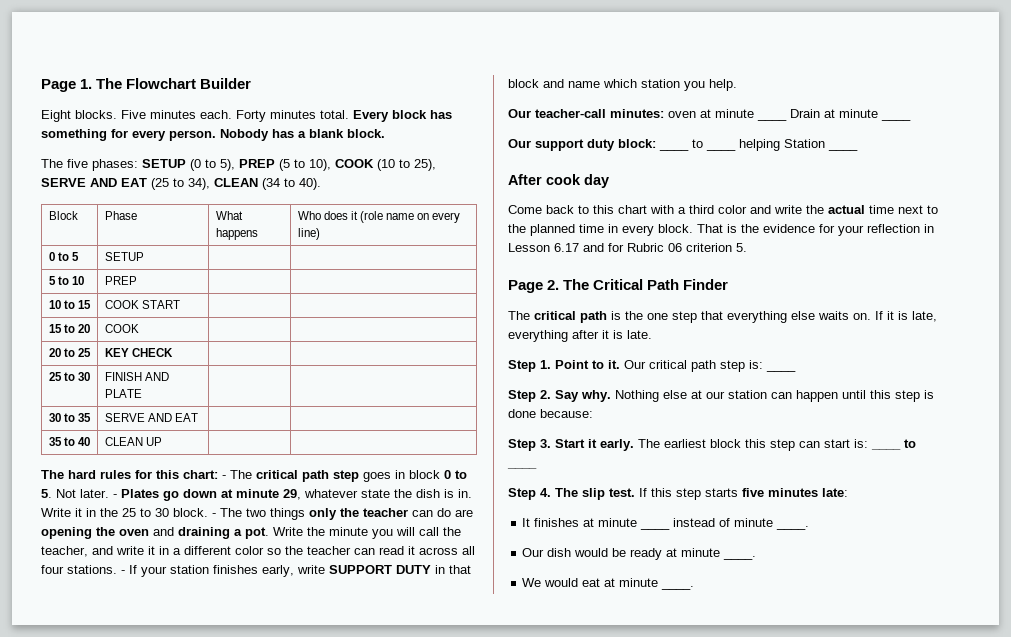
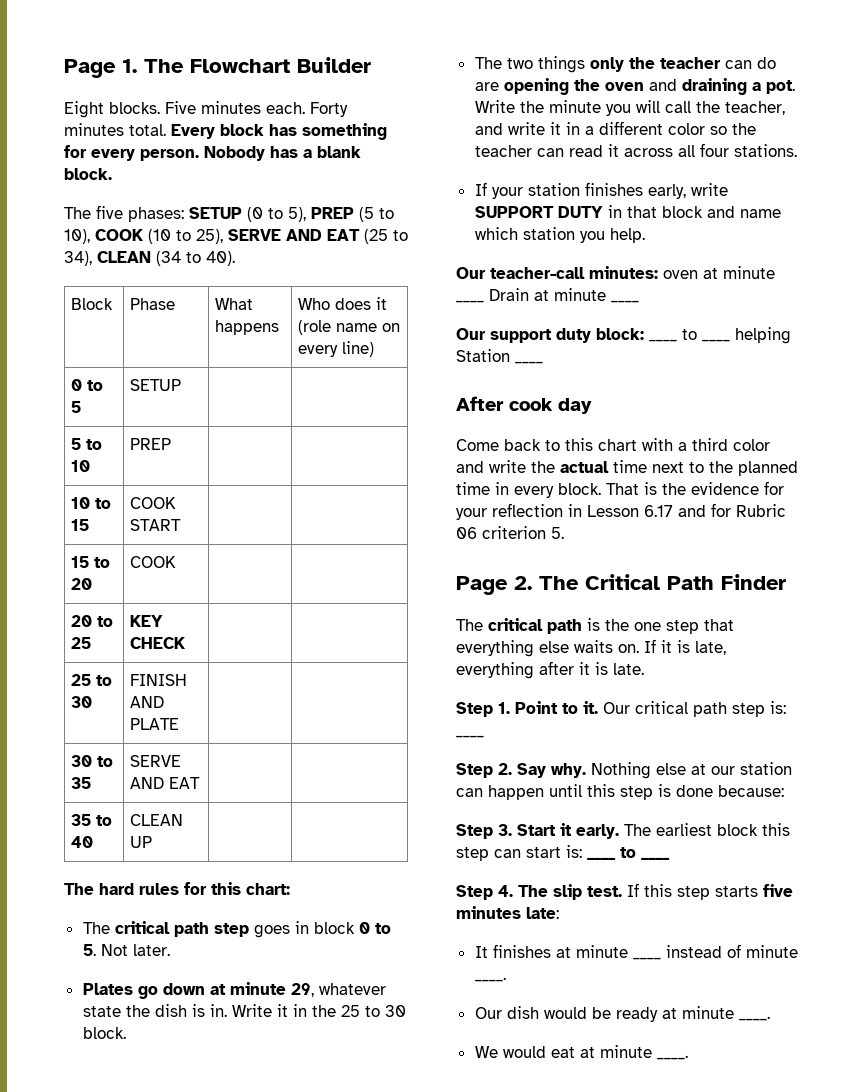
[222,475,226,479] - -> (290, 889) //
[113,494,117,498] - -> (170, 950) //
[212,513,216,517] - -> (126, 1033) //
[121,570,125,574] - -> (797, 150) //

